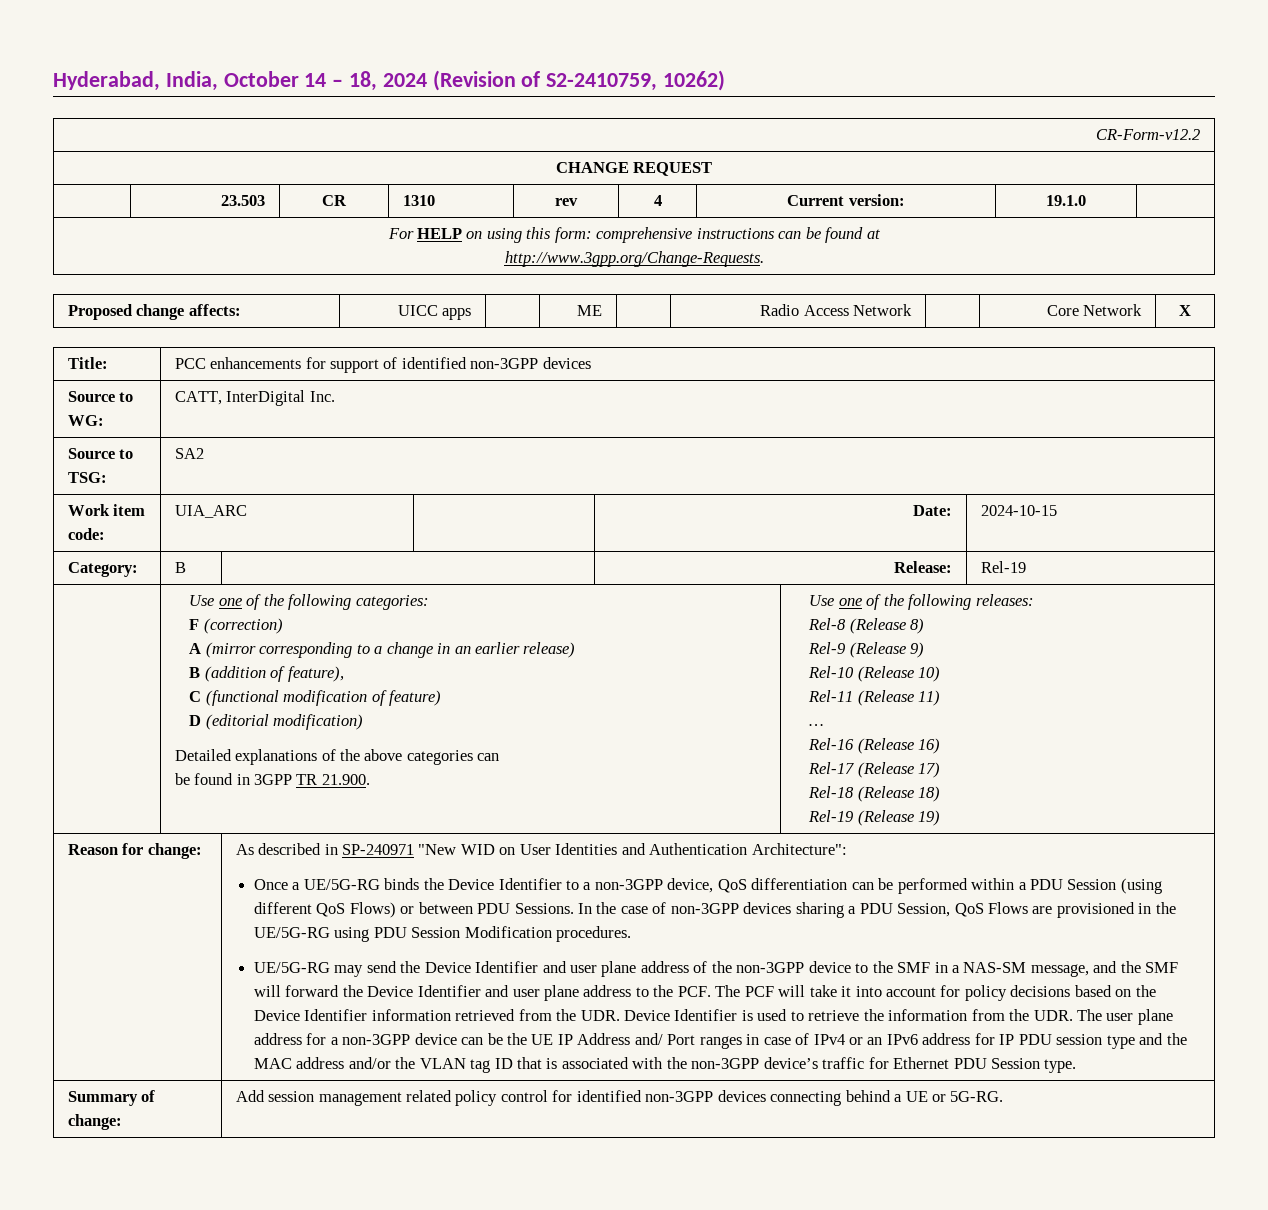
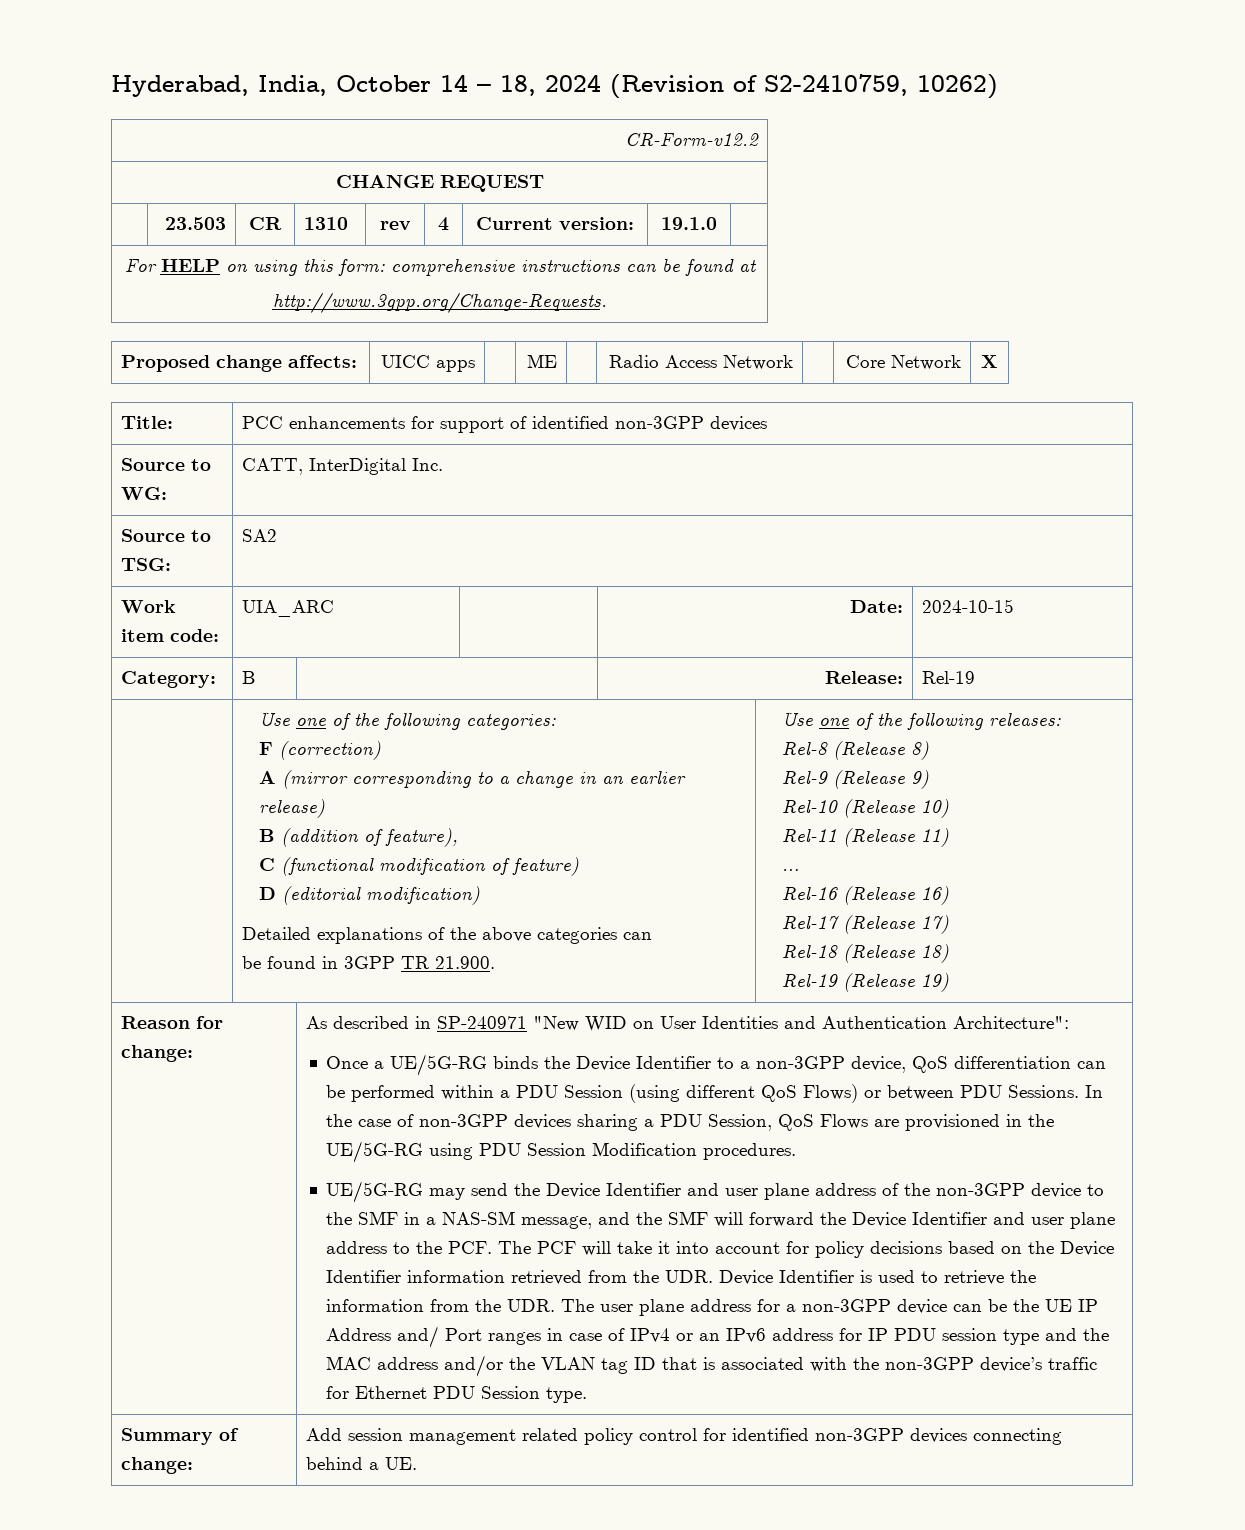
[905,1091,1004,1102] UE or 5G-RG. -> [385,1457,418,1470] UE.

